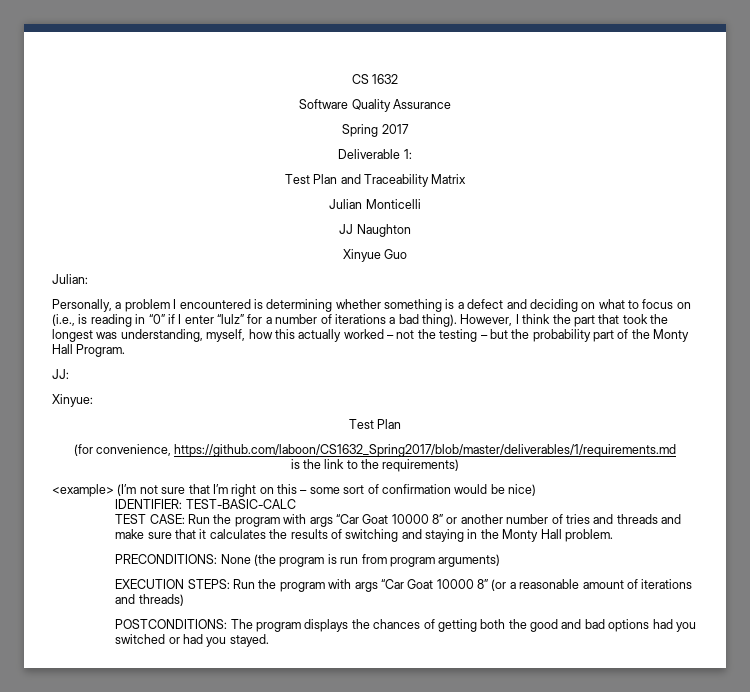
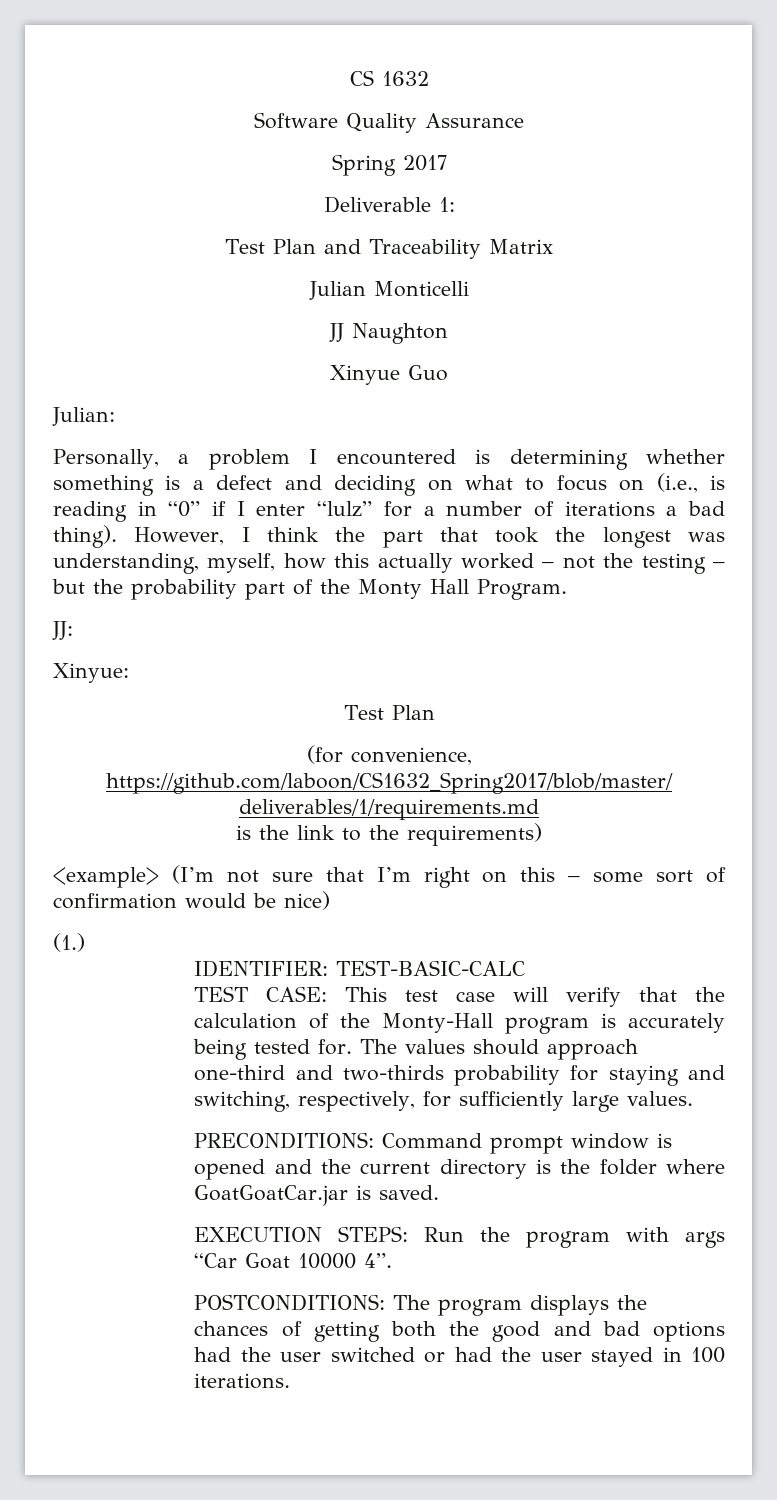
(536, 490) none -> [53,933,85,952] // (1.)
[187,514,681,527] [115,529,613,542] [115,554,501,567] Run the program with args “Car Goat 10000 8” or another number of tries and threads and make sure that it calculates the results of switching and staying in the Monty Hall problem. // PRECONDITIONS: None (the program is run from program arguments) -> [345,987,725,1007] [194,1013,725,1034] [193,1039,639,1060] [194,1065,726,1086] [194,1091,694,1112] [194,1132,673,1154] [194,1159,725,1180] [194,1185,440,1206] This test case will verify that the calculation of the Monty-Hall program is accurately being tested for. The values should approach one-third and two-thirds probability for staying and switching, respectively, for sufficiently large values. // PRECONDITIONS: Command prompt window is opened and the current directory is the folder where GoatGoatCar.jar is saved.
[476,579,693,591] [115,594,184,606] 8” (or a reasonable amount of iterations and threads) -> [364,1253,393,1268] 4”.
[675,622,696,632] you -> [240,1347,322,1362] the user
[206,634,269,647] you stayed. -> [501,1347,725,1367] [194,1373,291,1389] the user stayed in 100 iterations.

